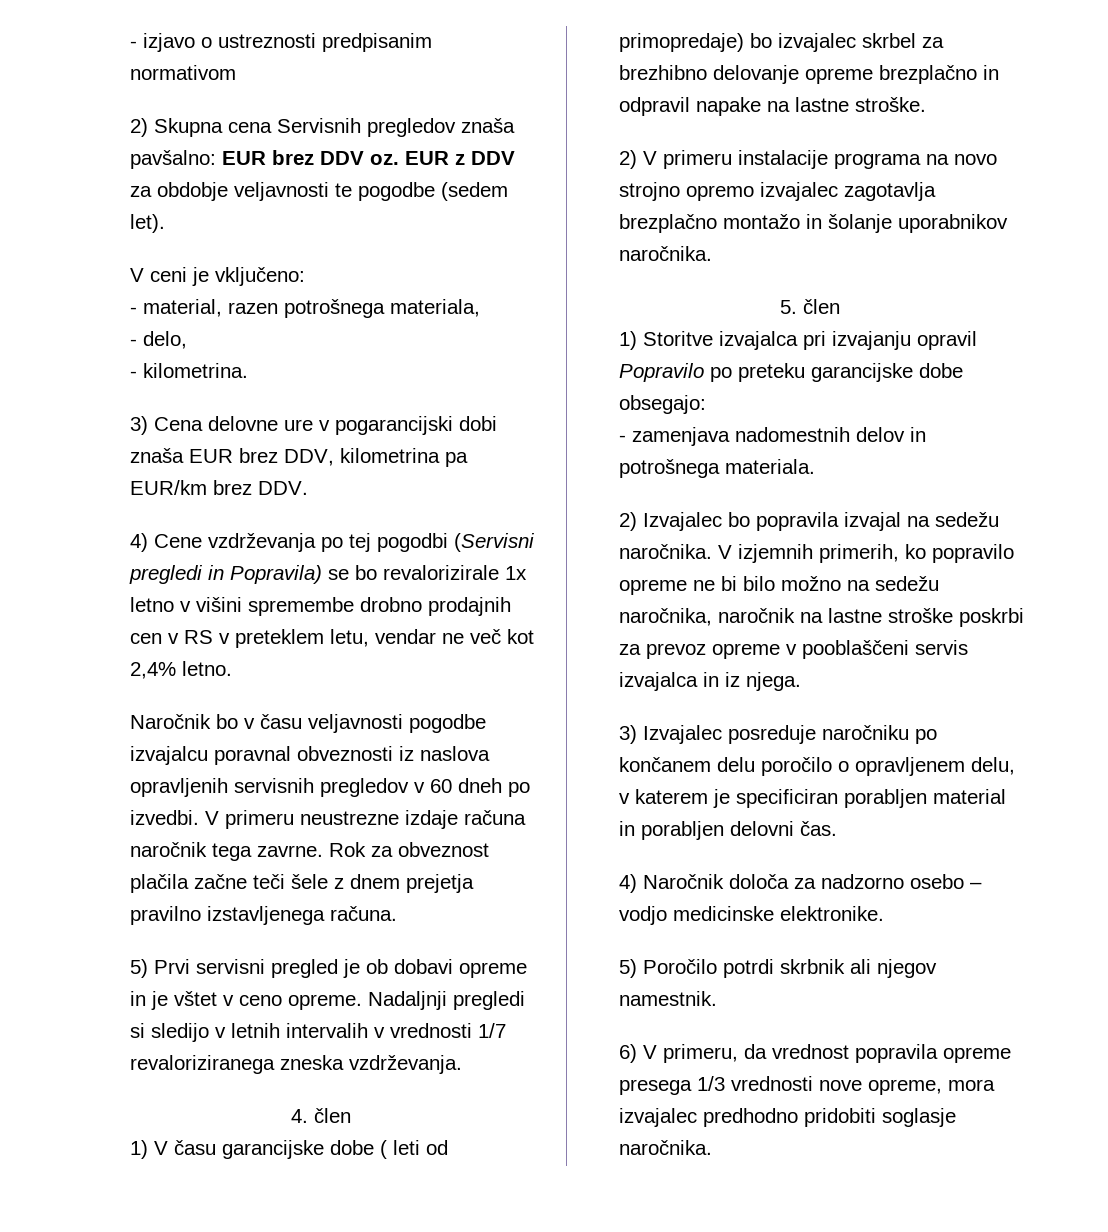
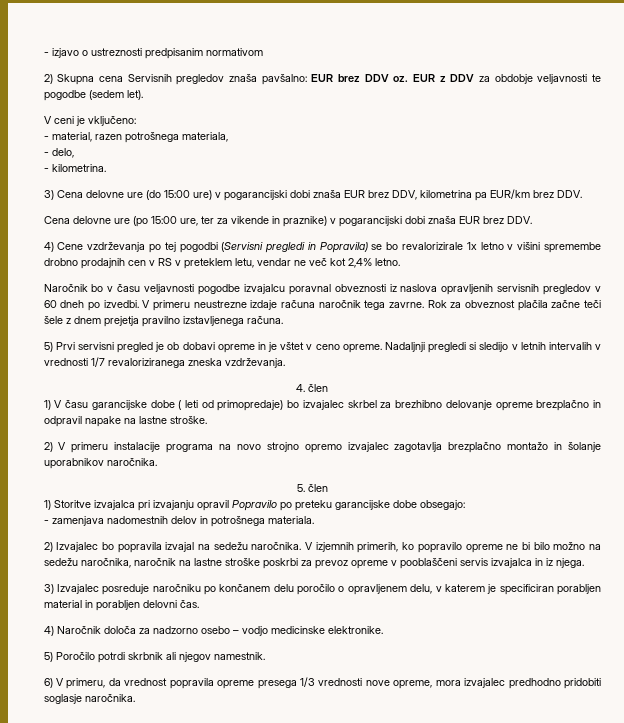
(313, 425) none -> [145,190,212,200] (do 15:00 ure)
(308, 488) none -> [43,216,532,227] // Cena delovne ure (po 15:00 ure, ter za vikende in praznike) v pogarancijski dobi znaša EUR brez DDV.

